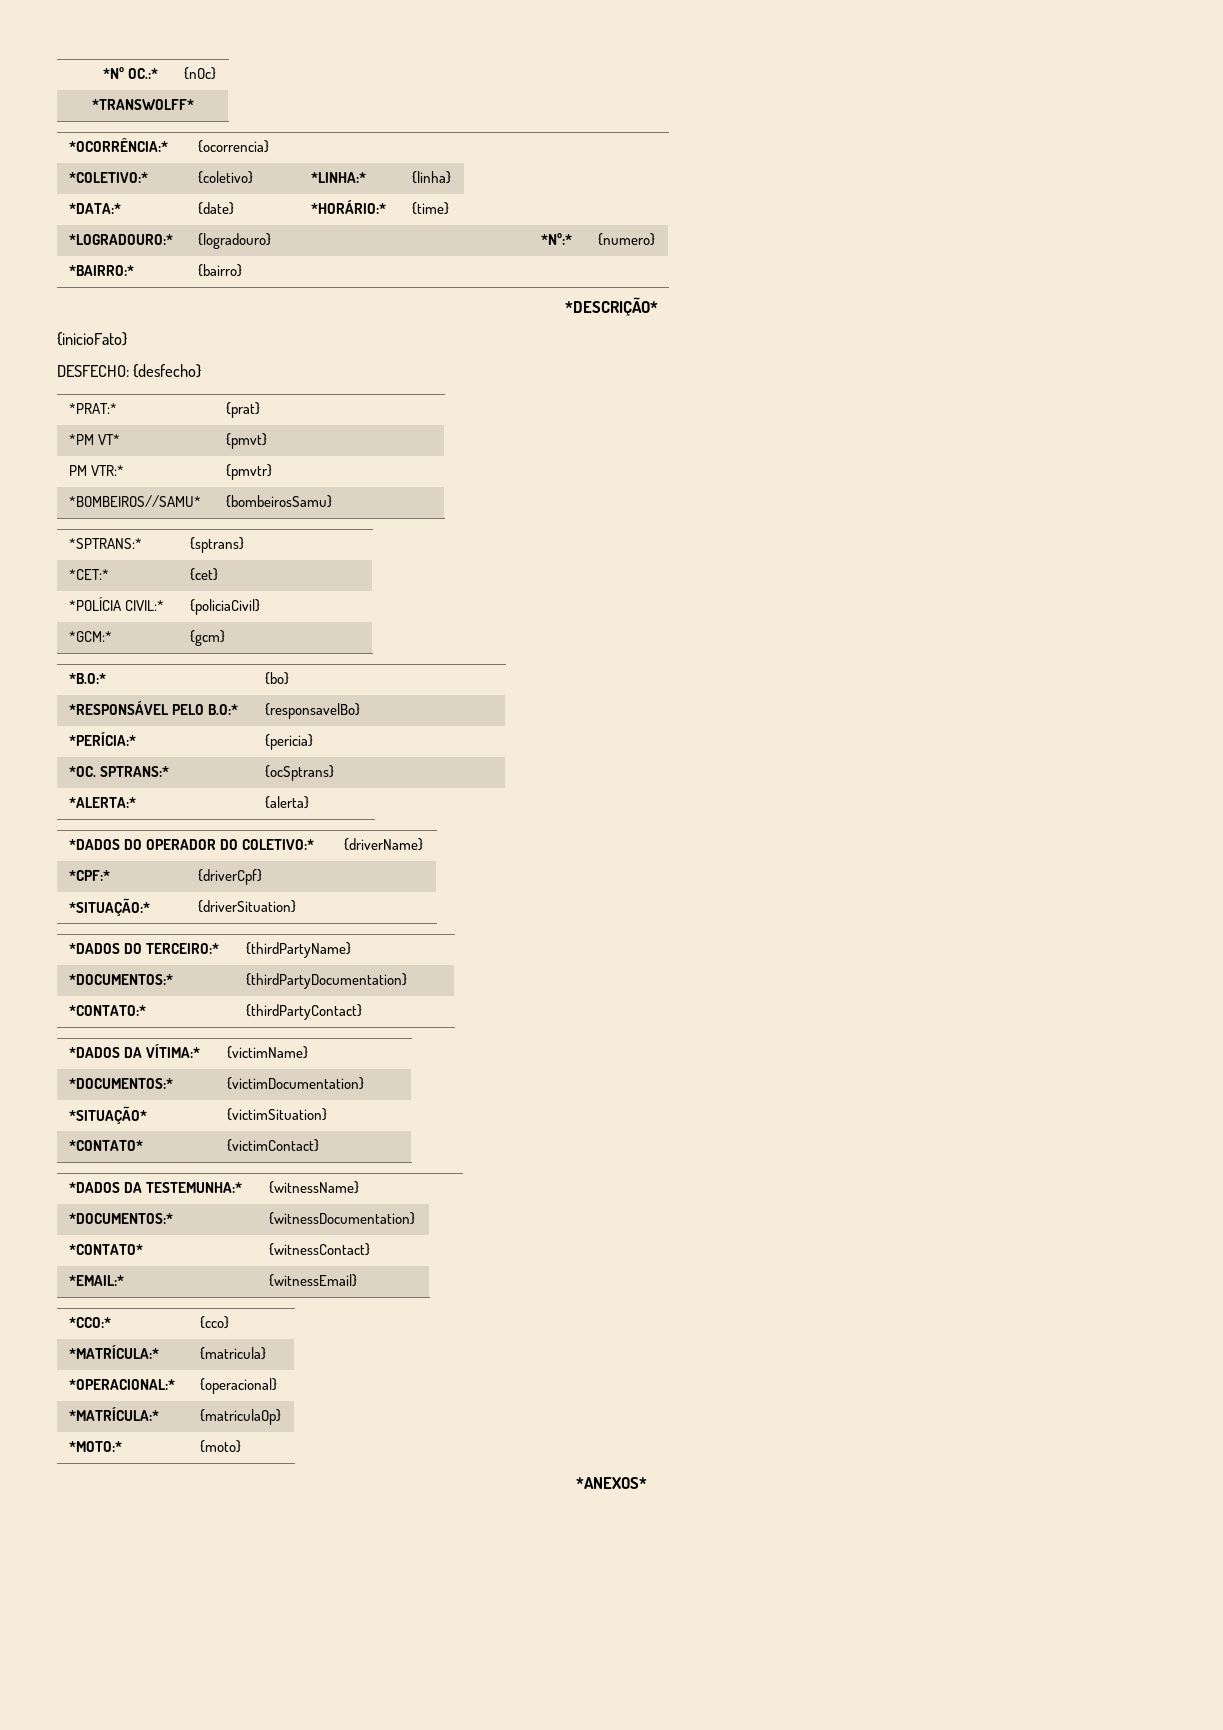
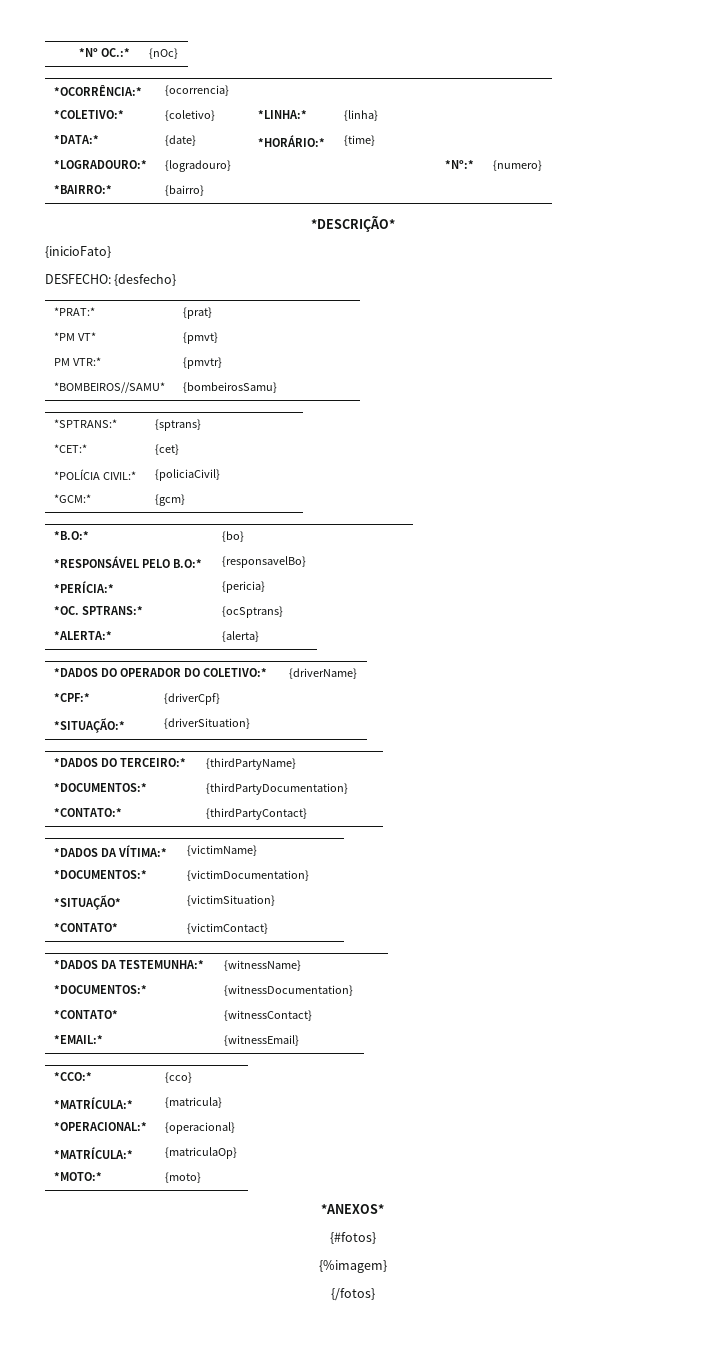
[92,99,194,110] // *TRANSWOLFF* -> (178, 53) none
(647, 1483) none -> [329,1232,376,1244] [318,1260,387,1273] [330,1288,375,1301] // {#fotos} // {%imagem} // {/fotos}

